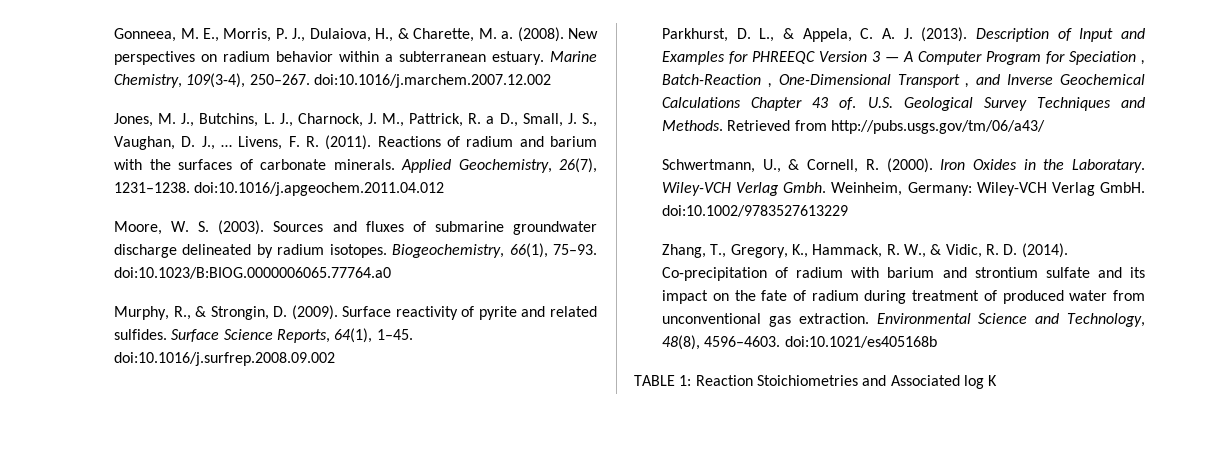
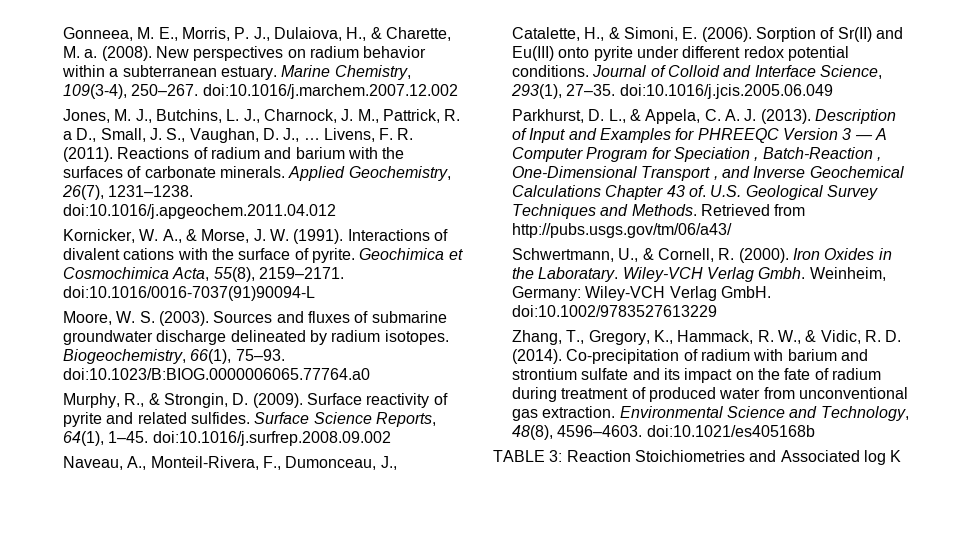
(445, 189) none -> [62,229,448,244] [62,248,463,263] [62,267,344,282] [62,286,315,301] // Kornicker, W. A., & Morse, J. W. (1991). Interactions of divalent cations with the surface of pyrite. Geochimica et Cosmochimica Acta, 55(8), 2159–2171. doi:10.1016/0016-7037(91)90094-L
(336, 359) none -> [62,456,397,470] [511,27,903,42] [511,46,849,61] [511,65,882,79] [510,84,833,99] // Naveau, A., Monteil-Rivera, F., Dumonceau, J., Catalette, H., & Simoni, E. (2006). Sorption of Sr(II) and Eu(III) onto pyrite under different redox potential conditions. Journal of Colloid and Interface Science, 293(1), 27–35. doi:10.1016/j.jcis.2005.06.049
[679,375,692,386] 1: -> [549,450,563,462] 3:

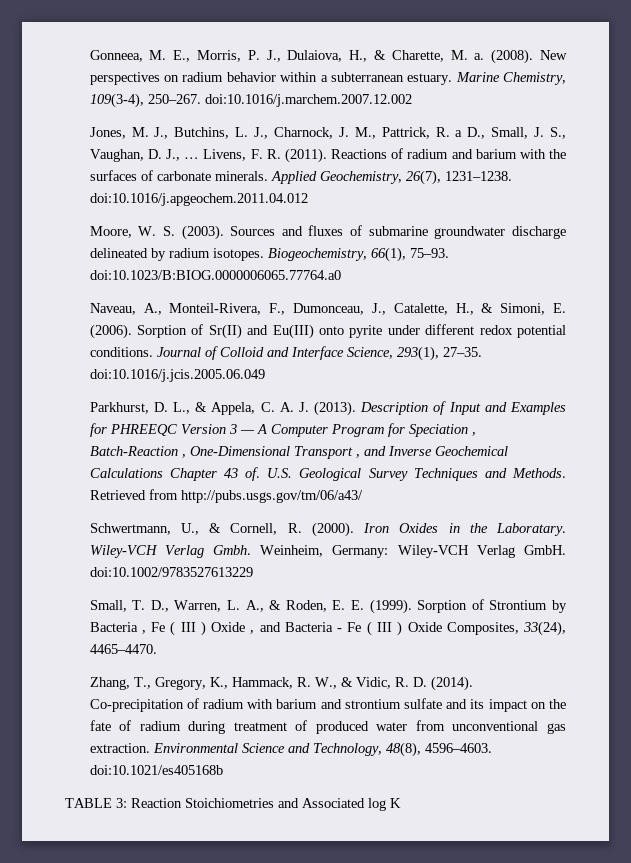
[62,229,448,244] [62,248,463,263] [62,267,344,282] [62,286,315,301] // Kornicker, W. A., & Morse, J. W. (1991). Interactions of divalent cations with the surface of pyrite. Geochimica et Cosmochimica Acta, 55(8), 2159–2171. doi:10.1016/0016-7037(91)90094-L -> (308, 199) none
[62,393,448,408] [62,412,436,427] [62,431,391,446] // Murphy, R., & Strongin, D. (2009). Surface reactivity of pyrite and related sulfides. Surface Science Reports, 64(1), 1–45. doi:10.1016/j.surfrep.2008.09.002 -> (341, 275) none
(717, 311) none -> [89,599,568,614] [89,621,566,636] [89,644,157,654] // Small, T. D., Warren, L. A., & Roden, E. E. (1999). Sorption of Strontium by Bacteria , Fe ( III ) Oxide , and Bacteria - Fe ( III ) Oxide Composites, 33(24), 4465–4470.

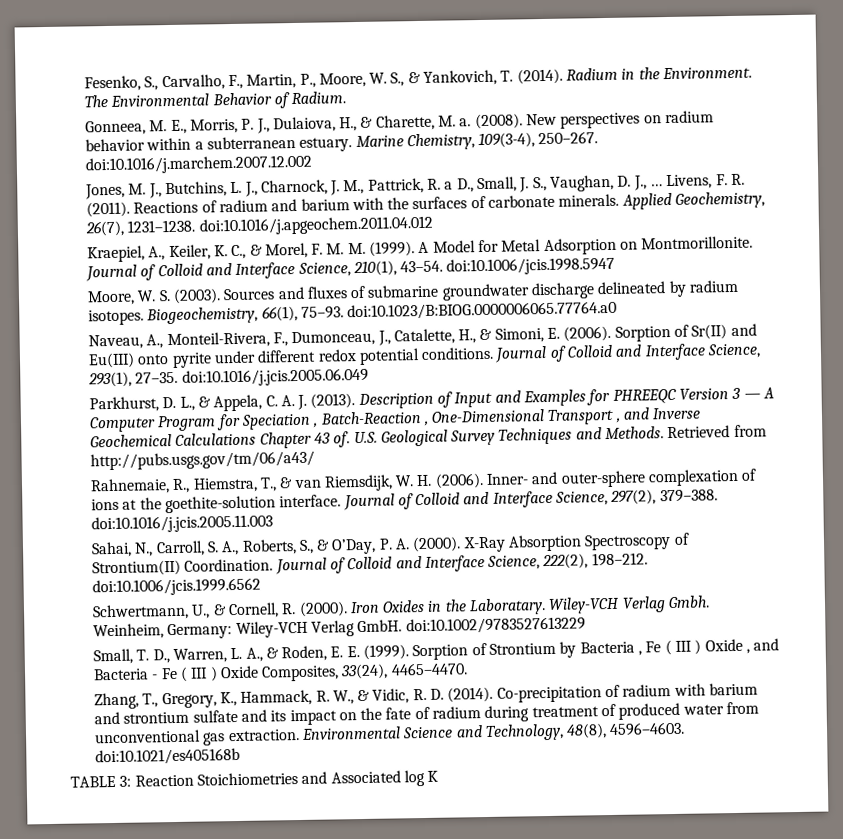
(89, 56) none -> [83,66,753,92] [83,91,347,109] Fesenko, S., Carvalho, F., Martin, P., Moore, W. S., & Yankovich, T. (2014). Radium in the Environment. The Environmental Behavior of Radium. //
(308, 199) none -> [86,235,754,263] [84,256,616,282] // Kraepiel, A., Keiler, K. C., & Morel, F. M. M. (1999). A Model for Metal Adsorption on Montmorillonite. Journal of Colloid and Interface Science, 210(1), 43–54. doi:10.1006/jcis.1998.5947
(363, 496) none -> [89,468,758,495] [90,489,718,514] [90,514,273,534] [90,532,690,558] [91,552,648,577] [91,577,261,597] // Rahnemaie, R., Hiemstra, T., & van Riemsdijk, W. H. (2006). Inner- and outer-sphere complexation of ions at the goethite-solution interface. Journal of Colloid and Interface Science, 297(2), 379–388. doi:10.1016/j.jcis.2005.11.003 // Sahai, N., Carroll, S. A., Roberts, S., & O’Day, P. A. (2000). X-Ray Absorption Spectroscopy of Strontium(II) Coordination. Journal of Colloid and Interface Science, 222(2), 198–212. doi:10.1006/jcis.1999.6562

